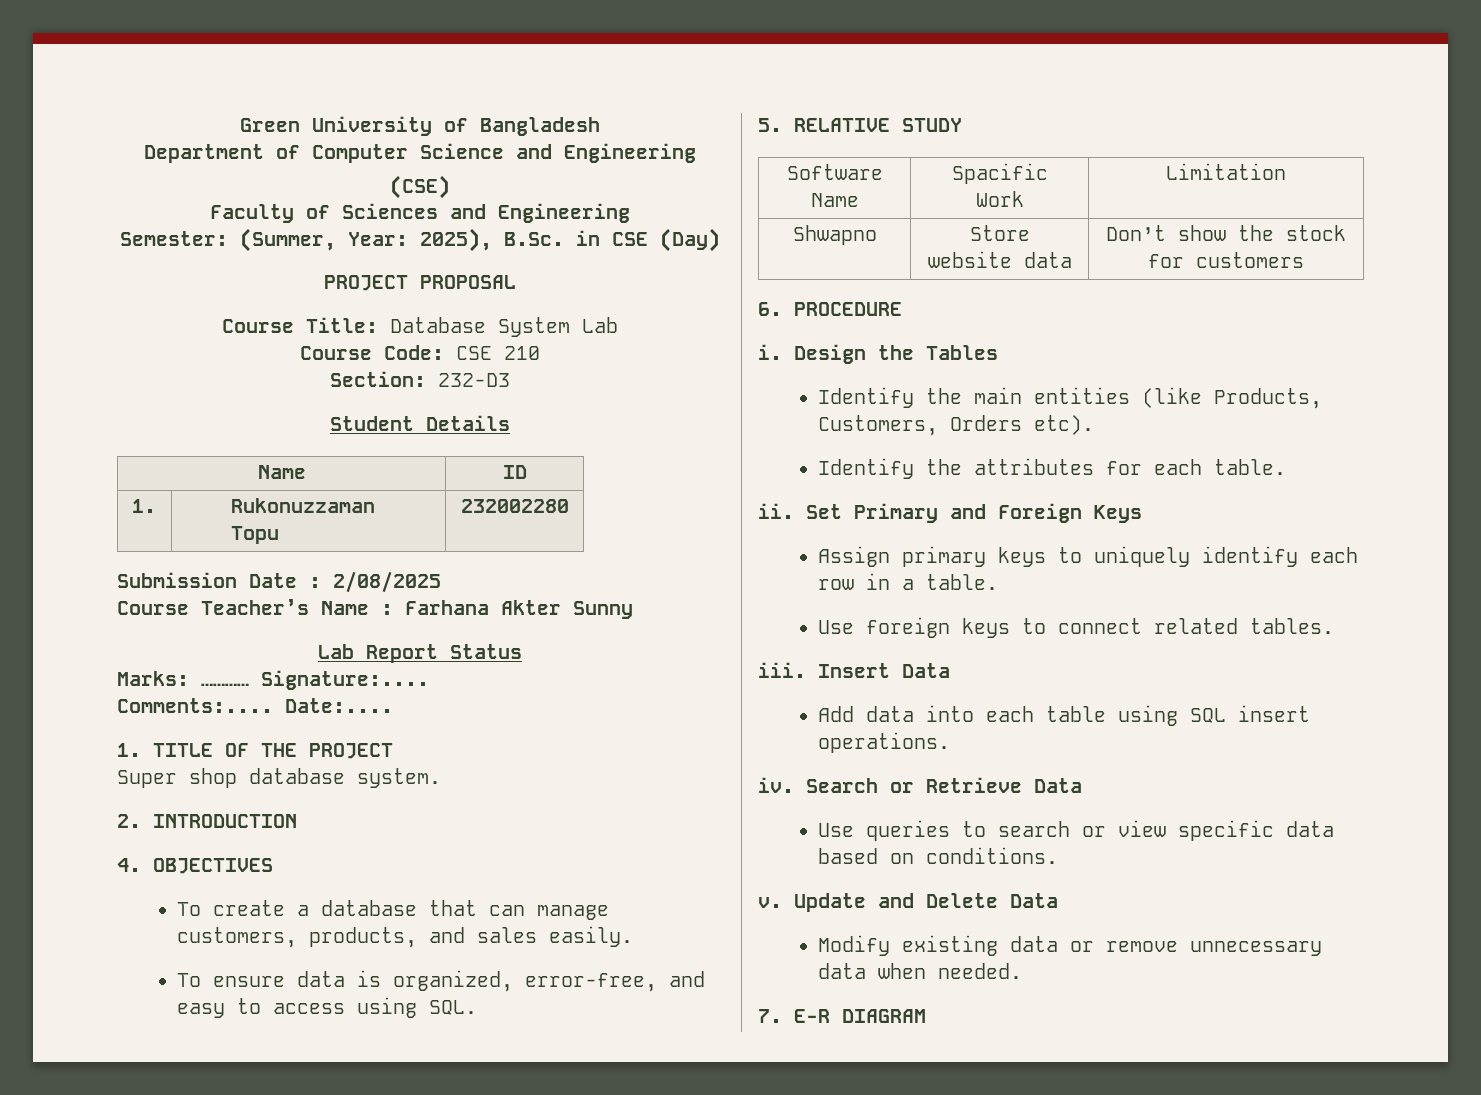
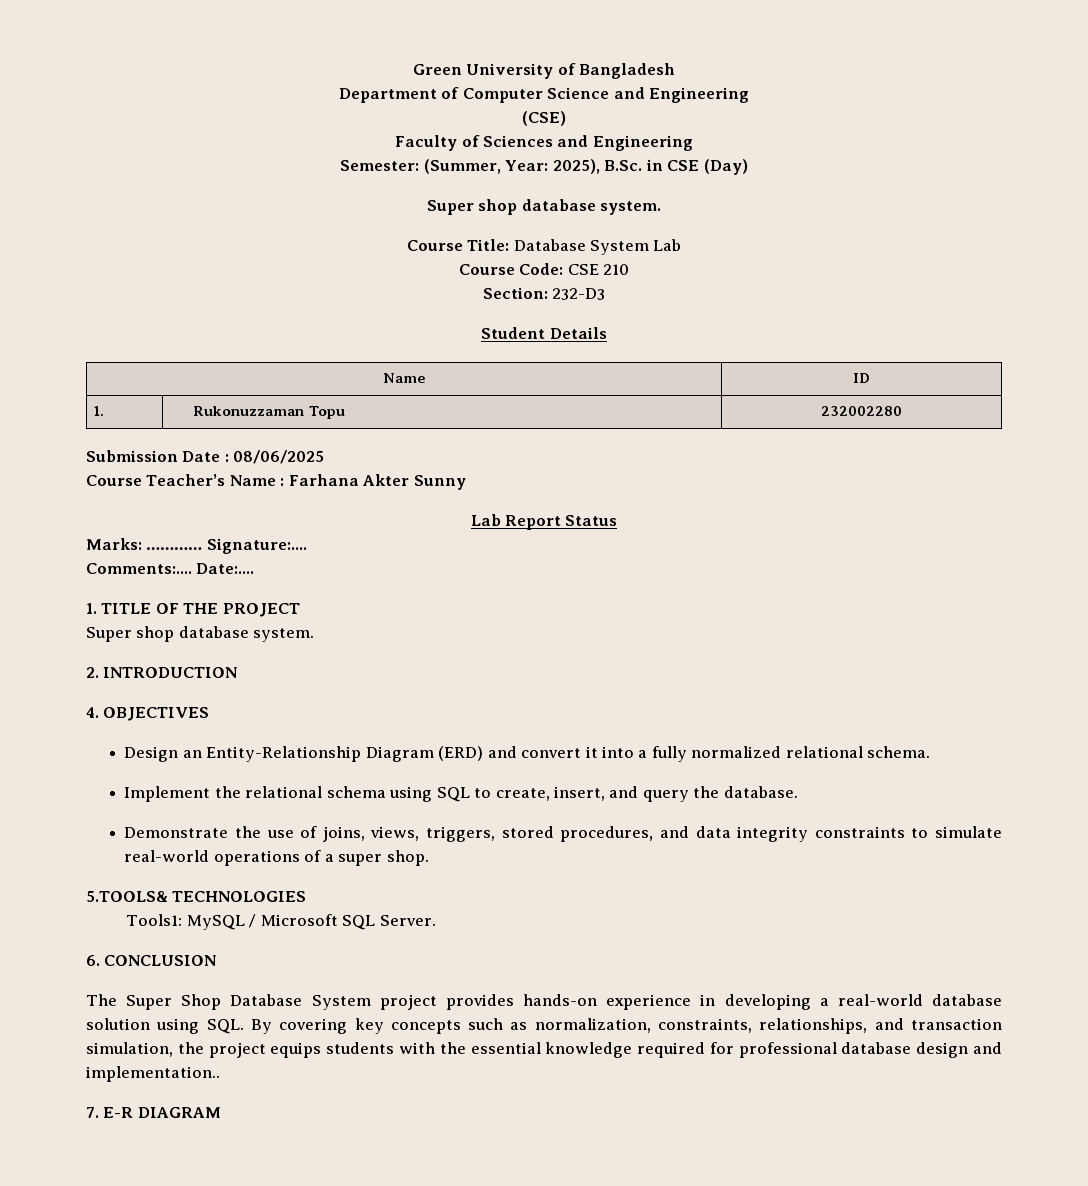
[324,275,516,291] PROJECT PROPOSAL -> [426,199,662,215] Super shop database system.
[333,571,441,593] 2/08/2025 -> [233,450,325,464] 08/06/2025
[176,900,609,920] [176,926,633,948] [176,970,705,992] [176,997,477,1018] [758,118,962,132] [786,164,883,180] [810,193,859,207] [951,163,1048,184] [975,191,1024,207] [1166,163,1286,180] [792,225,877,245] [969,225,1030,241] [927,251,1072,268] [1106,225,1346,241] [1148,252,1304,268] [758,302,902,316] [758,344,998,364] [817,387,1322,409] [817,415,1094,436] [817,458,1286,479] [758,503,1142,523] [817,546,1358,567] [817,573,998,590] [817,617,1334,638] [758,662,950,678] [817,705,1310,726] [817,732,950,753] [758,777,1082,793] [817,820,1334,841] [817,847,1058,864] [758,893,1058,912] [817,935,1322,956] [817,963,1022,979] To create a database that can manage customers, products, and sales easily. // To ensure data is organized, error-free, and easy to access using SQL. // 5. RELATIVE STUDY // Software Name | Spacific Work | Limitation // Shwapno | Store website data | Don’t show the stock for customers // 6. PROCEDURE // i. Design the Tables // Identify the main entities (like Products, Customers, Orders etc). // Identify the attributes for each table. // ii. Set Primary and Foreign Keys // Assign primary keys to uniquely identify each row in a table. // Use foreign keys to connect related tables. // iii. Insert Data // Add data into each table using SQL insert operations. // iv. Search or Retrieve Data // Use queries to search or view specific data based on conditions. // v. Update and Delete Data // Modify existing data or remove unnecessary data when needed. -> [124,746,931,762] [124,786,798,802] [124,826,1003,842] [124,850,429,866] [86,891,307,902] [126,914,436,930] [86,955,217,966] [86,994,1003,1010] [86,1018,1002,1034] [86,1042,1003,1058] [86,1066,220,1082] Design an Entity-Relationship Diagram (ERD) and convert it into a fully normalized relational schema. // Implement the relational schema using SQL to create, insert, and query the database. // Demonstrate the use of joins, views, triggers, stored procedures, and data integrity constraints to simulate real-world operations of a super shop. // 5.TOOLS& TECHNOLOGIES // Tools1: MySQL / Microsoft SQL Server. // 6. CONCLUSION // The Super Shop Database System project provides hands-on experience in developing a real-world database solution using SQL. By covering key concepts such as normalization, constraints, relationships, and transaction simulation, the project equips students with the essential knowledge required for professional database design and implementation..

